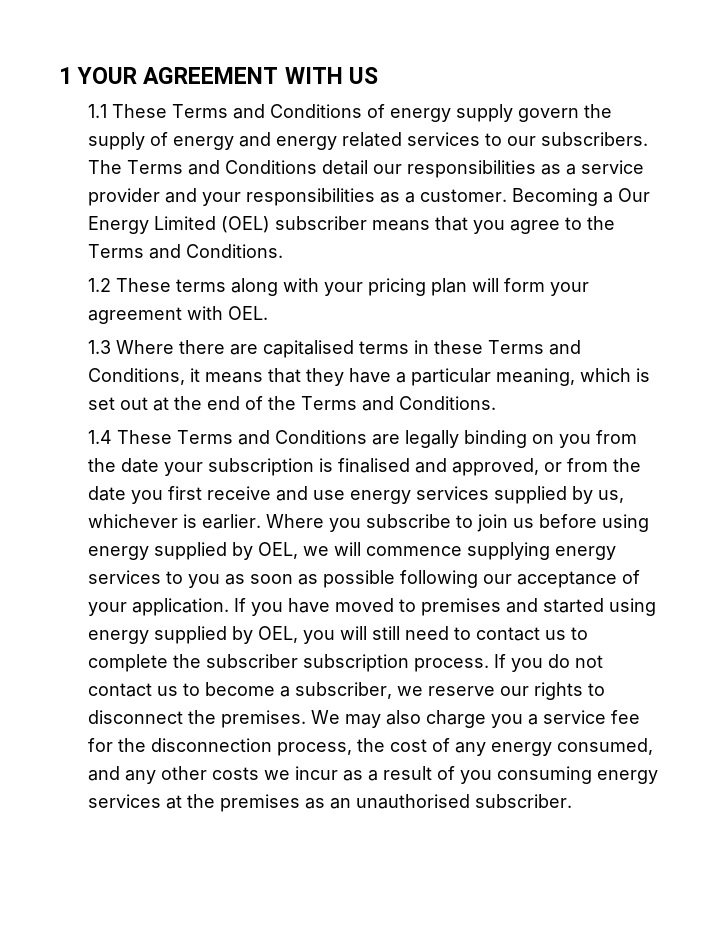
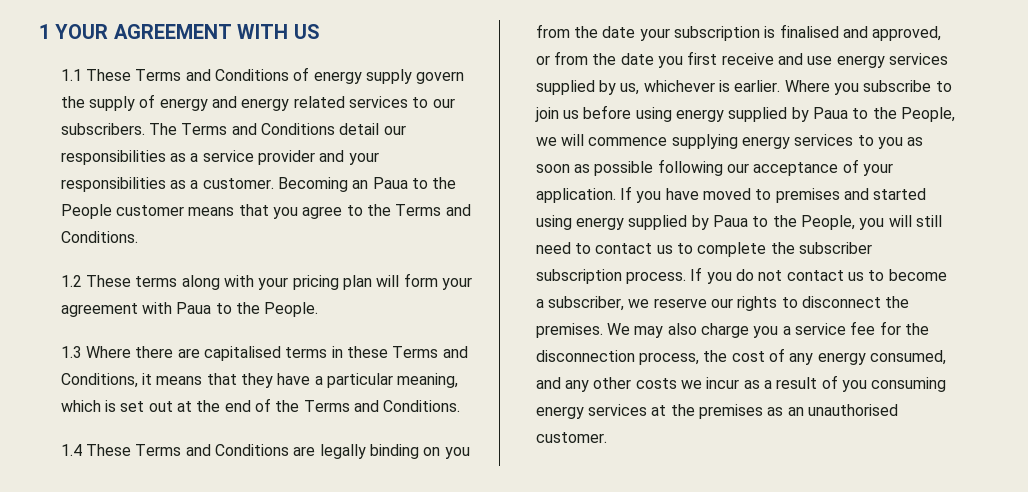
[603,188,651,203] [88,216,368,234] a Our Energy Limited (OEL) subscriber -> [352,177,457,189] [60,204,185,219] an Paua to the People customer
[228,306,269,320] OEL. -> [176,302,319,317] Paua to the People.
[258,542,299,559] OEL, -> [813,107,956,122] Paua to the People,
[258,626,299,643] OEL, -> [713,215,856,230] Paua to the People,
[475,794,573,808] subscriber. -> [535,432,607,443] customer.

